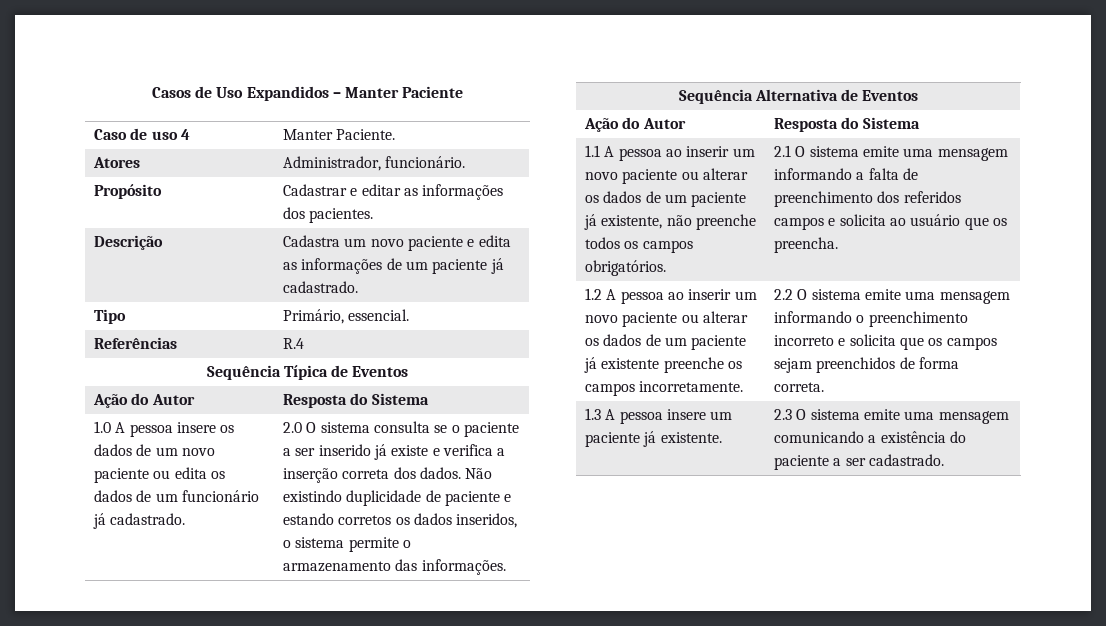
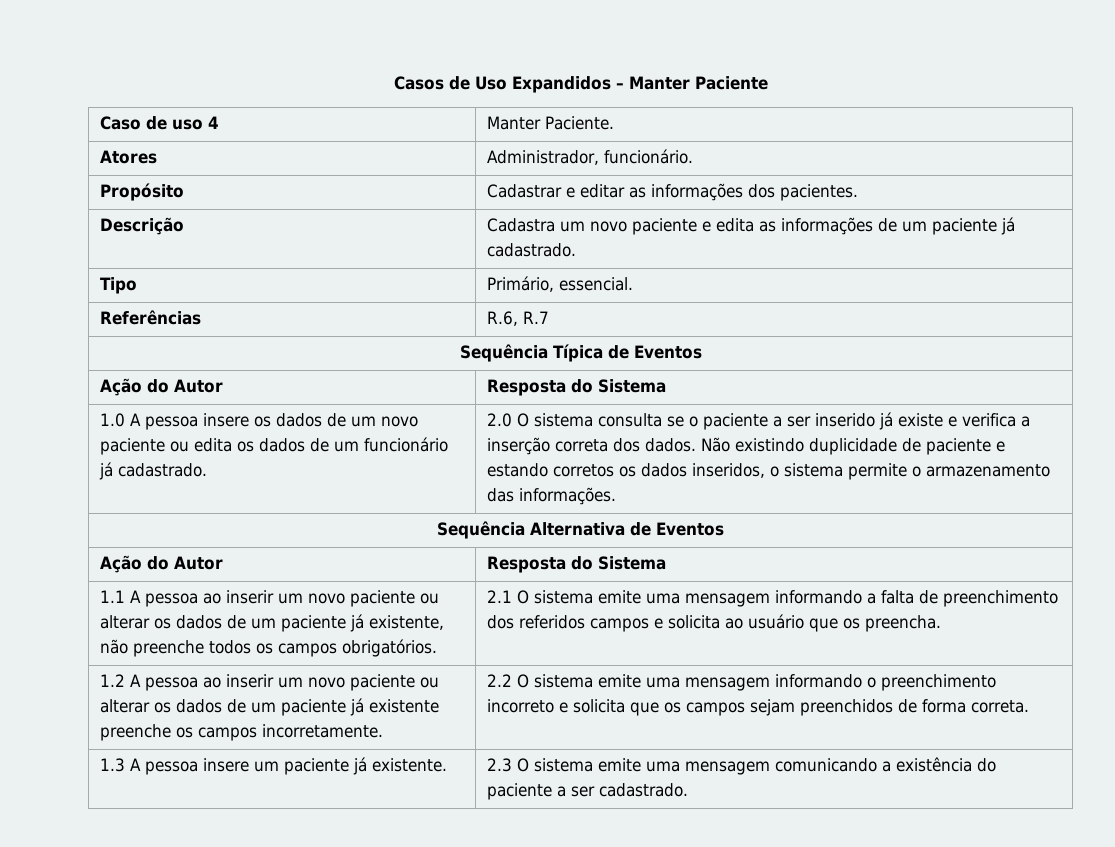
[283,338,305,349] R.4 -> [487,311,550,326] R.6, R.7

